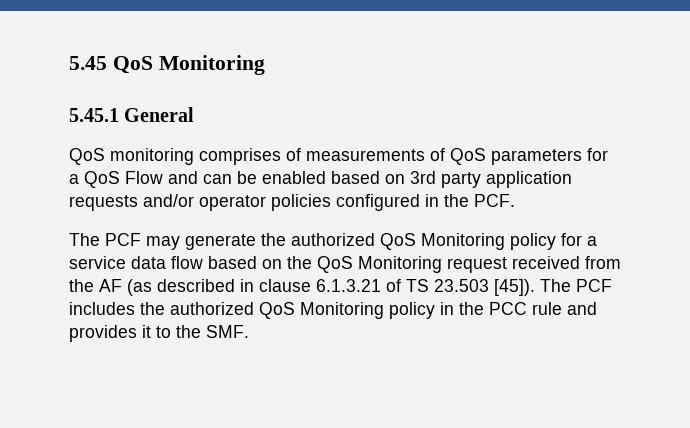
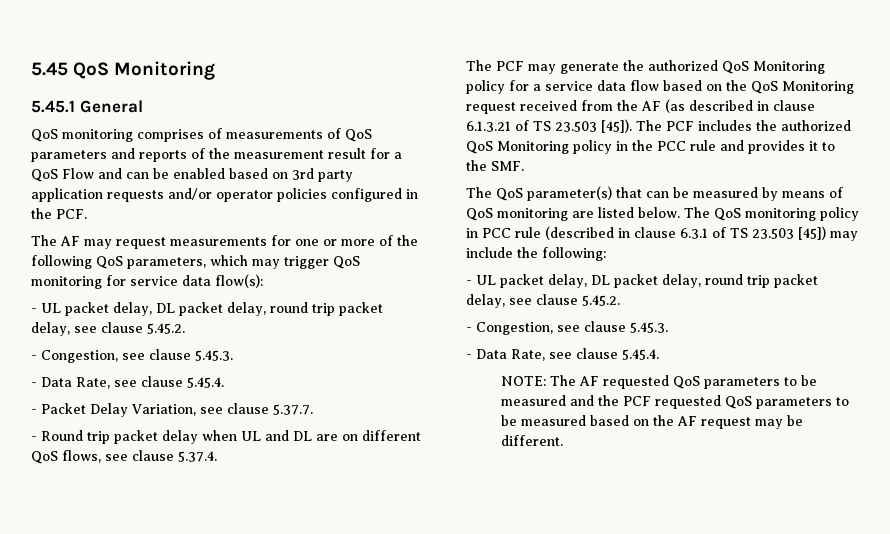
(582, 157) none -> [111,148,366,162] and reports of the measurement result
(515, 200) none -> [31,235,418,249] [31,255,360,269] [31,274,263,289] [31,302,383,316] [31,322,185,336] [31,349,233,363] [31,376,224,389] [31,403,313,417] [31,430,421,444] [31,450,217,464] // The AF may request measurements for one or more of the following QoS parameters, which may trigger QoS monitoring for service data flow(s): // - UL packet delay, DL packet delay, round trip packet delay, see clause 5.45.2. // - Congestion, see clause 5.45.3. // - Data Rate, see clause 5.45.4. // - Packet Delay Variation, see clause 5.37.7. // - Round trip packet delay when UL and DL are on different QoS flows, see clause 5.37.4.
(249, 331) none -> [466,186,843,201] [466,207,859,221] [466,226,858,241] [466,247,606,261] [466,274,818,288] [466,294,620,308] [466,321,668,335] [466,348,659,361] [501,375,818,389] [501,395,850,409] [501,415,804,429] [501,435,564,446] // The QoS parameter(s) that can be measured by means of QoS monitoring are listed below. The QoS monitoring policy in PCC rule (described in clause 6.3.1 of TS 23.503 [45]) may include the following: // - UL packet delay, DL packet delay, round trip packet delay, see clause 5.45.2. // - Congestion, see clause 5.45.3. // - Data Rate, see clause 5.45.4. // NOTE: The AF requested QoS parameters to be measured and the PCF requested QoS parameters to be measured based on the AF request may be different.

